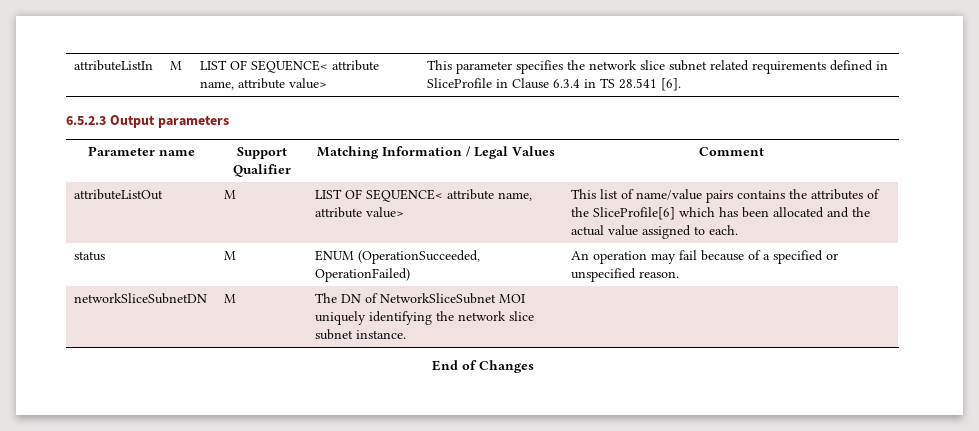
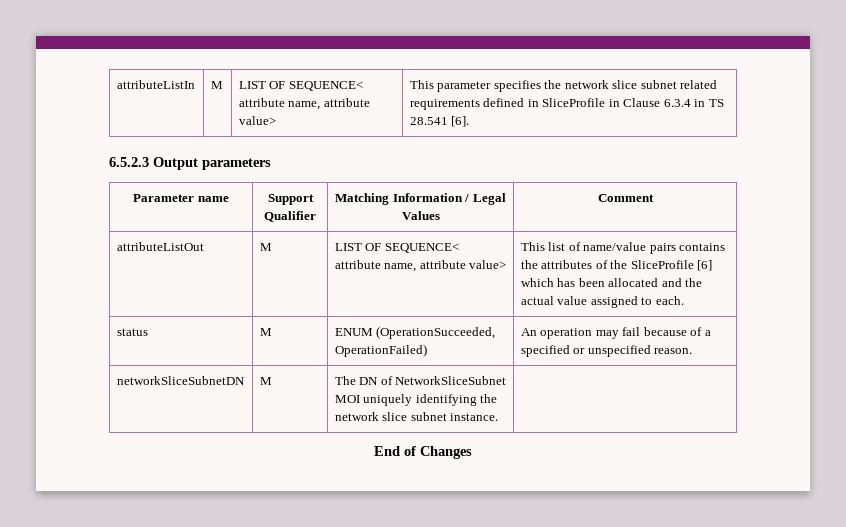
[593,207,676,220] SliceProfile[6] -> [630,260,713,271] SliceProfile [6]

